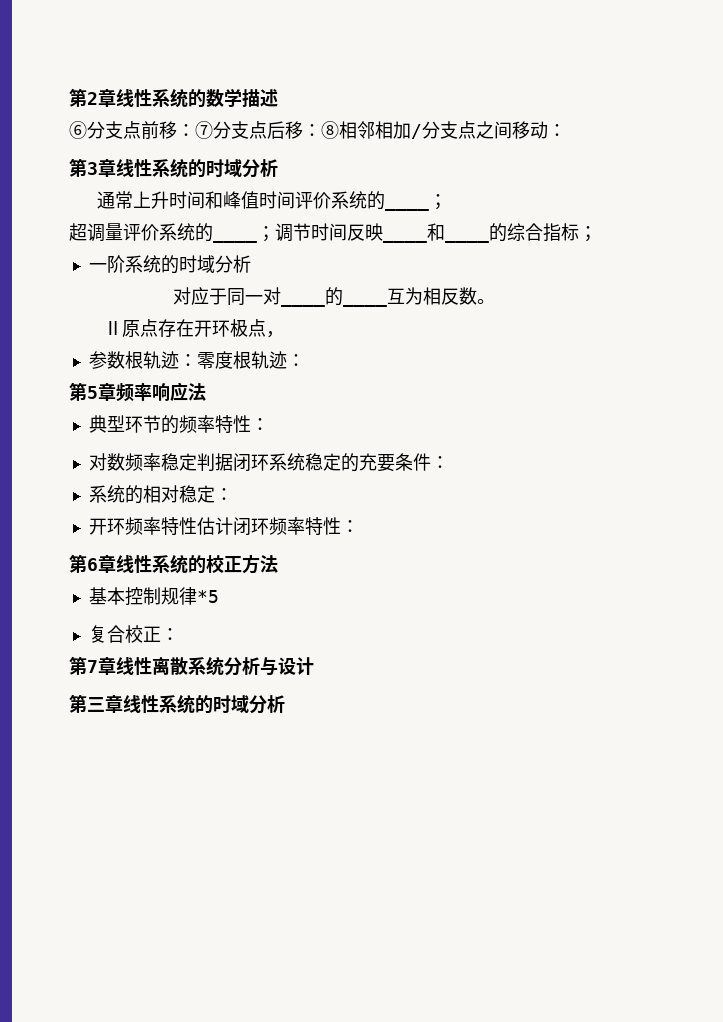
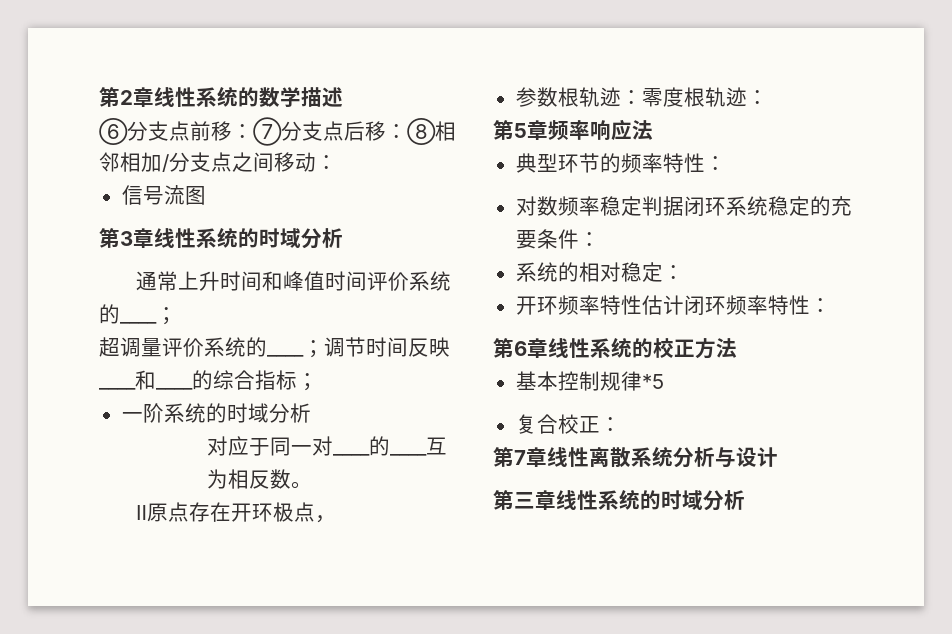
(566, 130) none -> [121,185,206,205] // 信号流图

